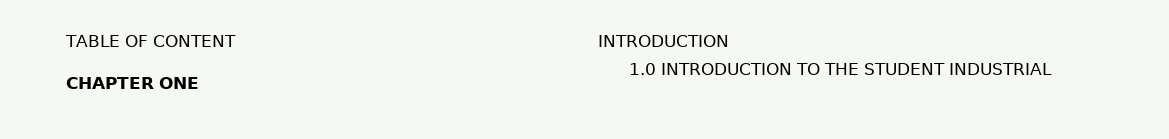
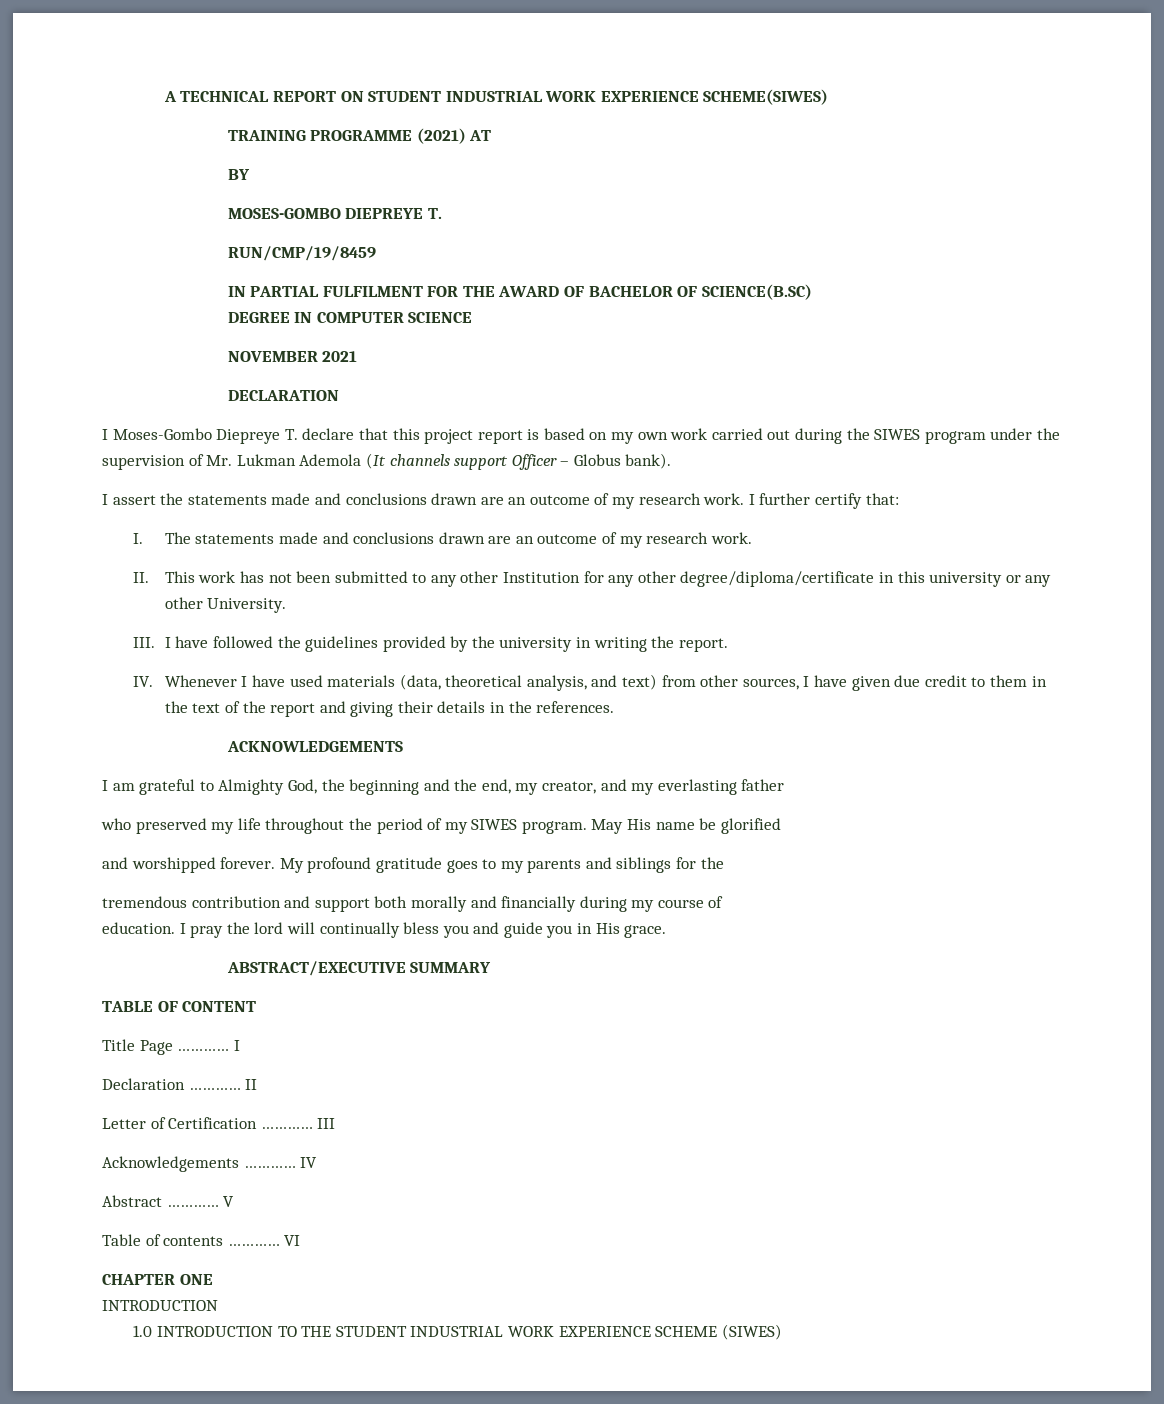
[65,35,236,47] TABLE OF CONTENT -> [163,89,829,105] [227,128,492,144] [227,169,250,180] [227,208,442,219] [227,246,376,261] [227,284,812,300] [227,312,473,323] [227,351,358,362] [227,390,339,401] [102,428,1060,444] [102,453,672,470] [102,493,899,509] [133,532,752,548] [133,571,1052,587] [164,597,287,613] [133,636,728,652] [133,674,1047,691] [164,701,615,717] [226,741,403,752] [102,779,785,795] [101,818,781,834] [102,857,724,873] [102,896,724,912] [102,922,667,938] [226,961,492,976] [102,1001,257,1012] [102,1039,240,1055] [102,1078,258,1090] [102,1117,336,1129] [102,1156,318,1172] [102,1195,235,1207] [102,1234,301,1246] A TECHNICAL REPORT ON STUDENT INDUSTRIAL WORK EXPERIENCE SCHEME(SIWES) // TRAINING PROGRAMME (2021) AT // BY // MOSES-GOMBO DIEPREYE T. // RUN/CMP/19/8459 // IN PARTIAL FULFILMENT FOR THE AWARD OF BACHELOR OF SCIENCE(B.SC) // DEGREE IN COMPUTER SCIENCE // NOVEMBER 2021 // DECLARATION // I Moses-Gombo Diepreye T. declare that this project report is based on my own work carried out during the SIWES program under the supervision of Mr. Lukman Ademola (It channels support Officer – Globus bank). // I assert the statements made and conclusions drawn are an outcome of my research work. I further certify that: // I. The statements made and conclusions drawn are an outcome of my research work. // II. This work has not been submitted to any other Institution for any other degree/diploma/certificate in this university or any other University. // III. I have followed the guidelines provided by the university in writing the report. // IV. Whenever I have used materials (data, theoretical analysis, and text) from other sources, I have given due credit to them in the text of the report and giving their details in the references. // ACKNOWLEDGEMENTS // I am grateful to Almighty God, the beginning and the end, my creator, and my everlasting father // who preserved my life throughout the period of my SIWES program. May His name be glorified // and worshipped forever. My profound gratitude goes to my parents and siblings for the // tremendous contribution and support both morally and financially during my course of // education. I pray the lord will continually bless you and guide you in His grace. // ABSTRACT/EXECUTIVE SUMMARY // TABLE OF CONTENT // Title Page ………… I // Declaration ………… II // Letter of Certification ………… III // Acknowledgements ………… IV // Abstract ………… V // Table of contents ………… VI
(1052, 69) none -> [507,1324,782,1340] WORK EXPERIENCE SCHEME (SIWES)

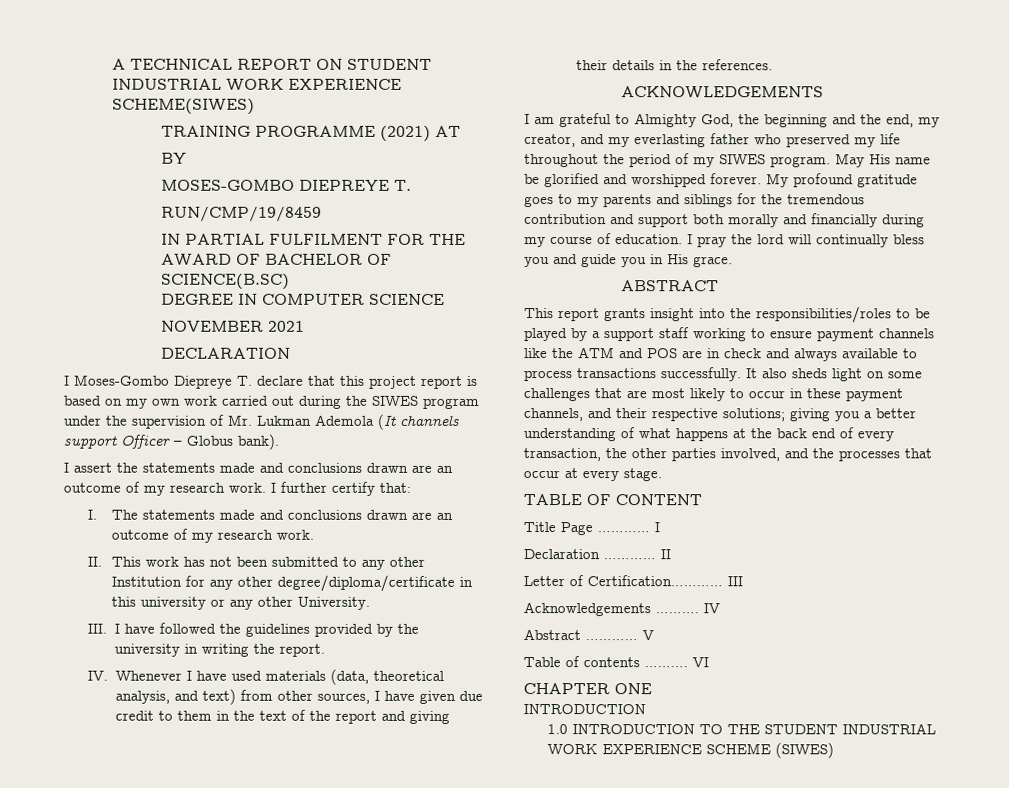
(785, 785) // -> (750, 139) none
(781, 826) // -> (600, 180) none
(724, 863) // -> (783, 199) none
(724, 902) // -> (612, 239) none
[226,961,492,976] ABSTRACT/EXECUTIVE SUMMARY -> [620,280,719,292] [524,306,931,324] [524,327,935,342] [524,347,918,362] [524,367,923,382] [523,388,904,402] [523,408,916,422] [523,427,894,442] [523,448,932,462] [523,468,662,482] ABSTRACT // This report grants insight into the responsibilities/roles to be played by a support staff working to ensure payment channels like the ATM and POS are in check and always available to process transactions successfully. It also sheds light on some challenges that are most likely to occur in these payment channels, and their respective solutions; giving you a better understanding of what happens at the back end of every transaction, the other parties involved, and the processes that occur at every stage.
[168,1117,313,1129] Certification ………… -> [587,575,723,587] Certification…………
[243,1166,296,1168] ………… -> [655,612,699,614] ……….
[227,1244,280,1246] ………… -> [644,666,688,668] ……….

